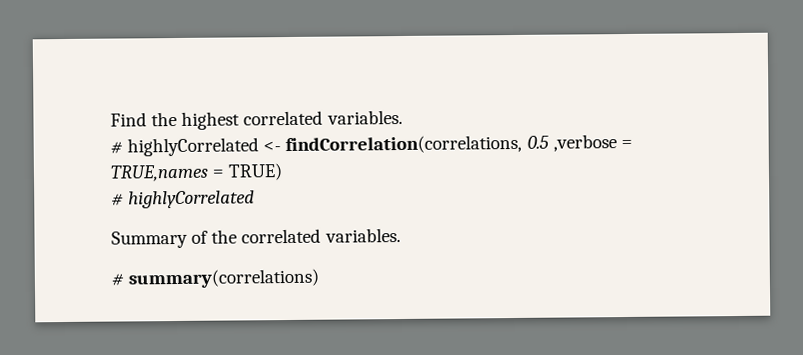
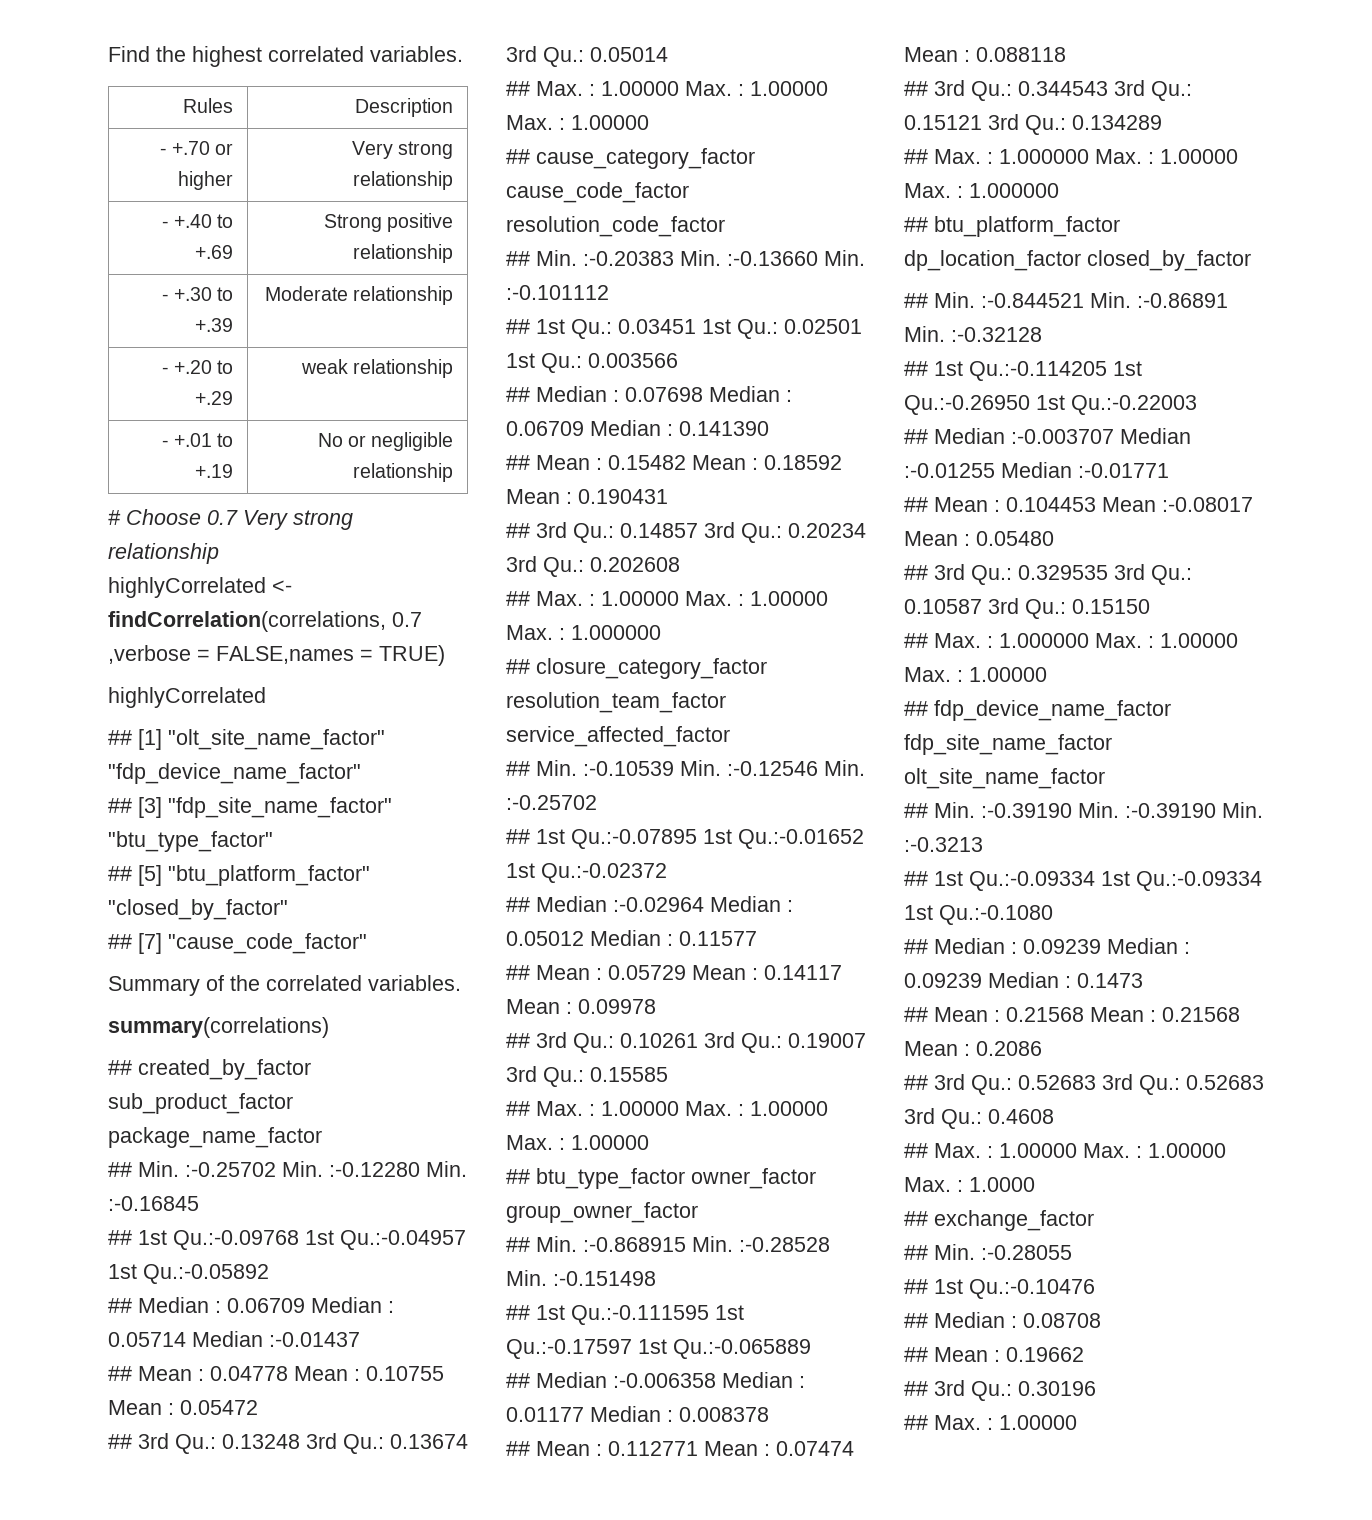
[110,141,123,154] // # -> [183,98,234,113] [355,98,454,117] [159,141,234,155] [178,171,234,190] [352,141,454,159] [353,171,454,190] [161,214,234,228] [195,245,234,259] [324,213,454,232] [353,244,454,263] [161,287,234,301] [195,318,234,332] [265,286,454,305] [161,360,234,374] [195,391,234,405] [301,359,454,378] [161,433,234,447] [195,464,234,478] [317,432,454,451] [353,463,454,482] [108,509,353,530] [108,543,219,564] // Rules | Description // - +.70 or higher | Very strong relationship // - +.40 to +.69 | Strong positive relationship // - +.30 to +.39 | Moderate relationship // - +.20 to +.29 | weak relationship // - +.01 to +.19 | No or negligible relationship // # Choose 0.7 Very strong relationship //
[526,135,549,149] 0.5 -> [392,612,422,627] 0.7
[110,164,209,182] TRUE,names -> [216,646,354,664] FALSE,names
[111,190,256,209] # highlyCorrelated -> [108,687,266,708] [108,729,385,750] [108,763,361,784] [108,797,392,818] [108,831,273,852] [108,865,370,886] [108,899,288,920] [108,933,367,954] highlyCorrelated // ## [1] "olt_site_name_factor" "fdp_device_name_factor" // ## [3] "fdp_site_name_factor" "btu_type_factor" // ## [5] "btu_platform_factor" "closed_by_factor" // ## [7] "cause_code_factor"
[111,273,124,286] # -> (461, 983) none
(320, 278) none -> [108,1059,311,1080] [108,1093,293,1114] [108,1127,322,1148] [108,1161,467,1177] [108,1196,199,1211] [108,1230,466,1250] [108,1264,269,1284] [108,1297,394,1313] [108,1331,360,1347] [108,1366,444,1381] [108,1400,258,1415] [108,1433,468,1454] [506,46,668,67] [506,81,828,96] [506,115,649,130] [506,148,755,169] [506,182,689,203] [506,216,725,237] [506,250,865,266] [506,285,609,300] [506,319,862,339] [506,353,678,373] [506,386,792,402] [506,420,769,436] [506,455,842,470] [506,489,668,504] [506,522,866,543] [506,556,680,577] [506,591,828,606] [506,625,661,640] [506,658,767,679] [506,692,726,713] [506,726,730,747] [506,760,865,776] [506,795,597,810] [506,829,864,849] [506,863,667,883] [506,896,793,912] [506,930,757,946] [506,965,842,980] [506,999,656,1014] [506,1032,866,1053] [506,1066,668,1087] [506,1101,828,1116] [506,1135,649,1150] [506,1168,816,1189] [506,1202,698,1223] [506,1236,830,1252] [506,1270,656,1286] [506,1305,744,1325] [506,1339,811,1359] [506,1372,805,1388] [506,1406,769,1422] [506,1441,854,1456] [904,47,1066,62] [904,80,1192,101] [904,114,1162,135] [904,149,1238,164] [904,183,1059,198] [904,216,1120,237] [904,250,1251,271] [904,292,1228,308] [904,326,1042,342] [904,361,1142,381] [904,395,1197,415] [904,428,1191,444] [904,462,1169,478] [904,497,1253,512] [904,531,1054,546] [904,564,1192,585] [904,598,1150,619] [904,633,1238,648] [904,667,1047,682] [904,700,1171,721] [904,734,1112,755] [904,768,1105,789] [904,802,1263,818] [904,837,983,852] [904,871,1262,891] [904,905,1053,925] [904,938,1190,954] [904,972,1143,988] [904,1007,1240,1022] [904,1041,1042,1056] [904,1074,1264,1095] [904,1108,1054,1129] [904,1143,1226,1158] [904,1177,1035,1192] [904,1210,1094,1231] [904,1244,1072,1260] [904,1279,1095,1299] [904,1312,1101,1328] [904,1347,1084,1362] [904,1380,1096,1401] [904,1415,1077,1430] // ## created_by_factor sub_product_factor package_name_factor // ## Min. :-0.25702 Min. :-0.12280 Min. :-0.16845 // ## 1st Qu.:-0.09768 1st Qu.:-0.04957 1st Qu.:-0.05892 // ## Median : 0.06709 Median : 0.05714 Median :-0.01437 // ## Mean : 0.04778 Mean : 0.10755 Mean : 0.05472 // ## 3rd Qu.: 0.13248 3rd Qu.: 0.13674 3rd Qu.: 0.05014 // ## Max. : 1.00000 Max. : 1.00000 Max. : 1.00000 // ## cause_category_factor cause_code_factor resolution_code_factor // ## Min. :-0.20383 Min. :-0.13660 Min. :-0.101112 // ## 1st Qu.: 0.03451 1st Qu.: 0.02501 1st Qu.: 0.003566 // ## Median : 0.07698 Median : 0.06709 Median : 0.141390 // ## Mean : 0.15482 Mean : 0.18592 Mean : 0.190431 // ## 3rd Qu.: 0.14857 3rd Qu.: 0.20234 3rd Qu.: 0.202608 // ## Max. : 1.00000 Max. : 1.00000 Max. : 1.000000 // ## closure_category_factor resolution_team_factor service_affected_factor // ## Min. :-0.10539 Min. :-0.12546 Min. :-0.25702 // ## 1st Qu.:-0.07895 1st Qu.:-0.01652 1st Qu.:-0.02372 // ## Median :-0.02964 Median : 0.05012 Median : 0.11577 // ## Mean : 0.05729 Mean : 0.14117 Mean : 0.09978 // ## 3rd Qu.: 0.10261 3rd Qu.: 0.19007 3rd Qu.: 0.15585 // ## Max. : 1.00000 Max. : 1.00000 Max. : 1.00000 // ## btu_type_factor owner_factor group_owner_factor // ## Min. :-0.868915 Min. :-0.28528 Min. :-0.151498 // ## 1st Qu.:-0.111595 1st Qu.:-0.17597 1st Qu.:-0.065889 // ## Median :-0.006358 Median : 0.01177 Median : 0.008378 // ## Mean : 0.112771 Mean : 0.07474 Mean : 0.088118 // ## 3rd Qu.: 0.344543 3rd Qu.: 0.15121 3rd Qu.: 0.134289 // ## Max. : 1.000000 Max. : 1.00000 Max. : 1.000000 // ## btu_platform_factor dp_location_factor closed_by_factor // ## Min. :-0.844521 Min. :-0.86891 Min. :-0.32128 // ## 1st Qu.:-0.114205 1st Qu.:-0.26950 1st Qu.:-0.22003 // ## Median :-0.003707 Median :-0.01255 Median :-0.01771 // ## Mean : 0.104453 Mean :-0.08017 Mean : 0.05480 // ## 3rd Qu.: 0.329535 3rd Qu.: 0.10587 3rd Qu.: 0.15150 // ## Max. : 1.000000 Max. : 1.00000 Max. : 1.00000 // ## fdp_device_name_factor fdp_site_name_factor olt_site_name_factor // ## Min. :-0.39190 Min. :-0.39190 Min. :-0.3213 // ## 1st Qu.:-0.09334 1st Qu.:-0.09334 1st Qu.:-0.1080 // ## Median : 0.09239 Median : 0.09239 Median : 0.1473 // ## Mean : 0.21568 Mean : 0.21568 Mean : 0.2086 // ## 3rd Qu.: 0.52683 3rd Qu.: 0.52683 3rd Qu.: 0.4608 // ## Max. : 1.00000 Max. : 1.00000 Max. : 1.0000 // ## exchange_factor // ## Min. :-0.28055 // ## 1st Qu.:-0.10476 // ## Median : 0.08708 // ## Mean : 0.19662 // ## 3rd Qu.: 0.30196 // ## Max. : 1.00000

